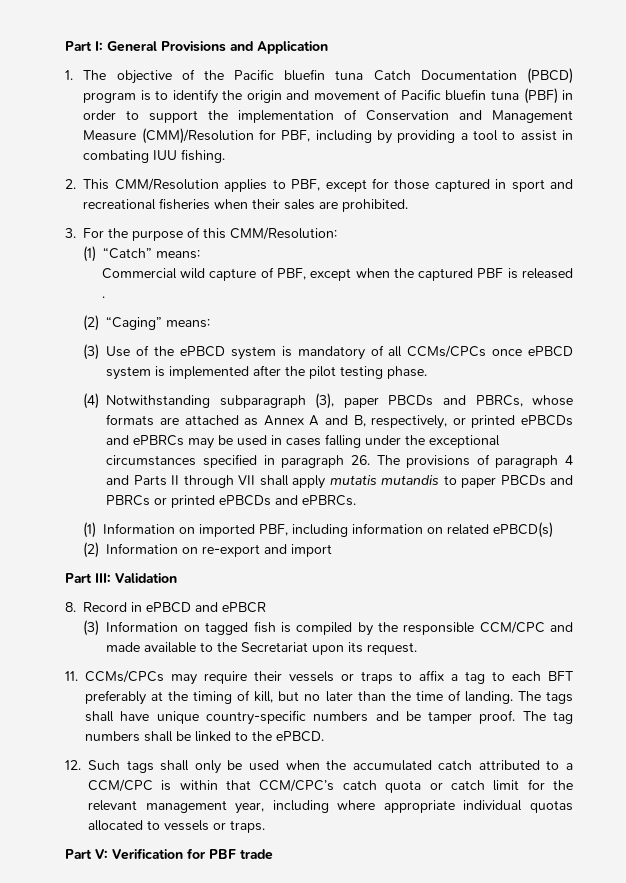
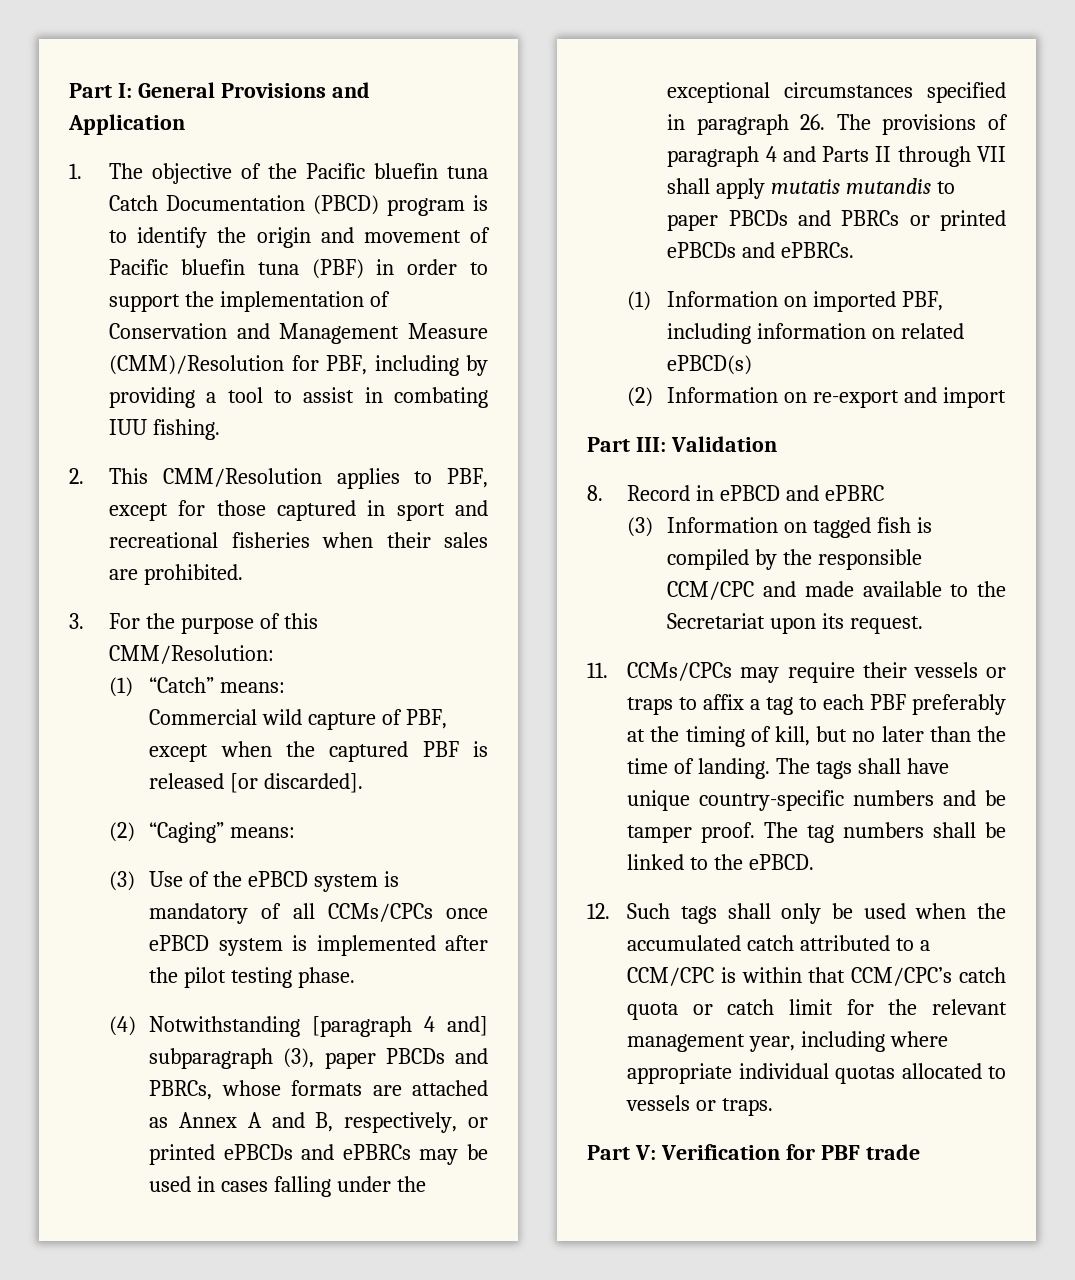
[101,296,105,298] . -> [230,773,364,793] [or discarded].
(211, 401) none -> [312,1016,488,1037] [paragraph 4 and]
[222,602,267,613] ePBCR -> [824,485,884,501] ePBRC
[547,671,573,681] BFT -> [870,694,907,710] PBF

